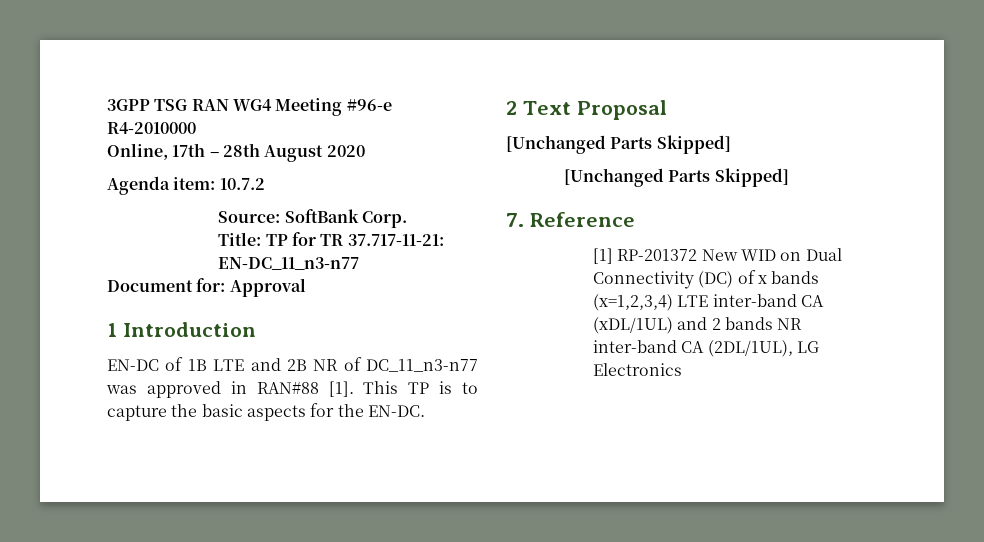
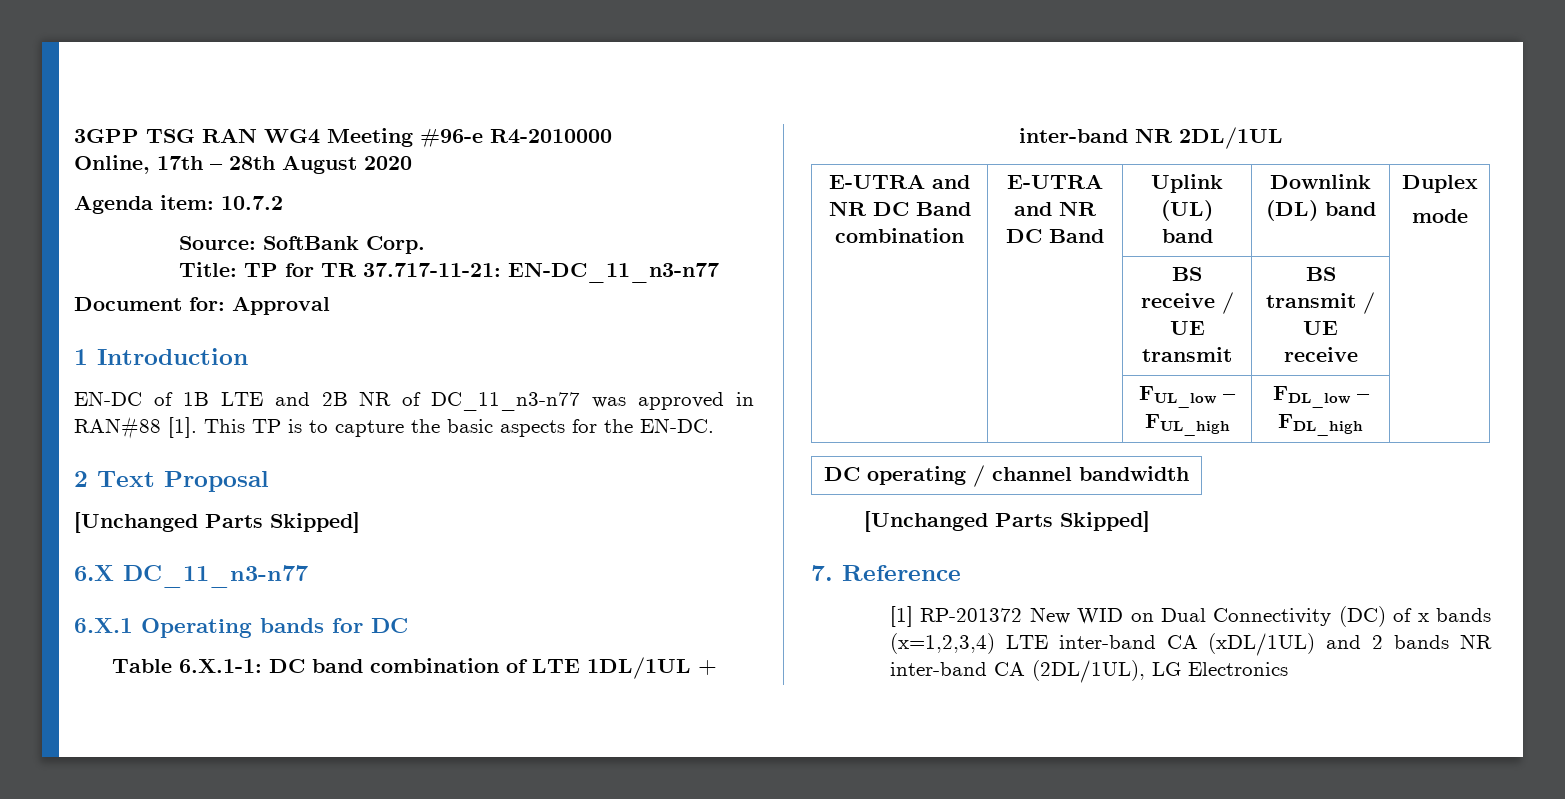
(731, 144) none -> [74,565,308,588] [74,618,408,638] [111,657,717,679] [1019,127,1283,149] [829,174,970,189] [828,201,971,216] [835,228,964,243] [1007,174,1103,189] [1014,201,1097,216] [1006,229,1104,243] [1151,174,1223,193] [1161,200,1213,221] [1161,229,1213,243] [1270,174,1371,189] [1265,200,1376,221] [1401,175,1478,193] [1411,209,1468,223] [1172,267,1202,281] [1140,292,1234,314] [1169,321,1205,335] [1142,347,1232,362] [1305,267,1336,281] [1266,292,1375,314] [1303,321,1338,335] [1283,347,1358,362] [1139,386,1236,408] [1144,414,1230,436] [1272,386,1370,408] [1278,414,1363,436] [824,465,1189,487] // 6.X DC_11_n3-n77 // 6.X.1 Operating bands for DC // Table 6.X.1-1: DC band combination of LTE 1DL/1UL + inter-band NR 2DL/1UL // E-UTRA and NR DC Band combination | E-UTRA and NR DC Band | Uplink (UL) band | Downlink (DL) band | Duplex // mode // | | BS receive / UE transmit | BS transmit / UE receive | // | | FUL_low – FUL_high | FDL_low – FDL_high | // DC operating / channel bandwidth

